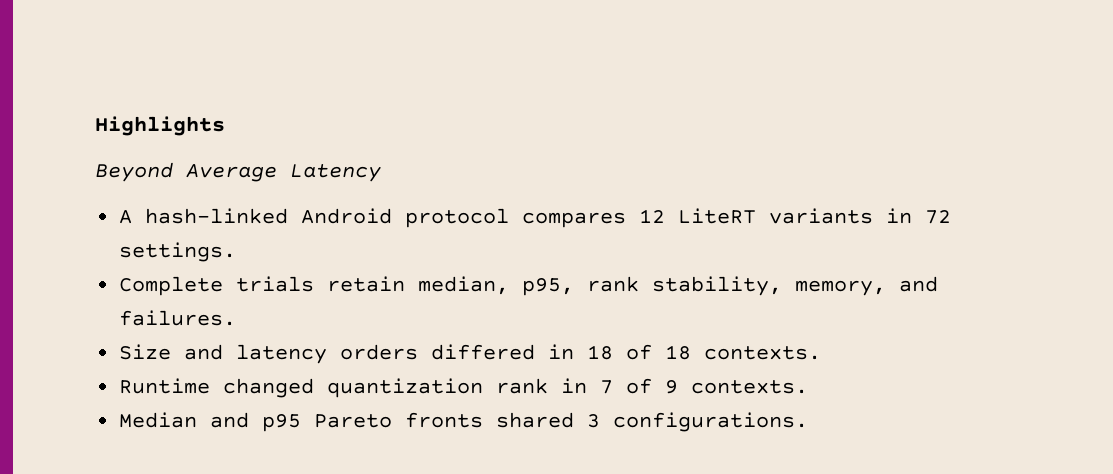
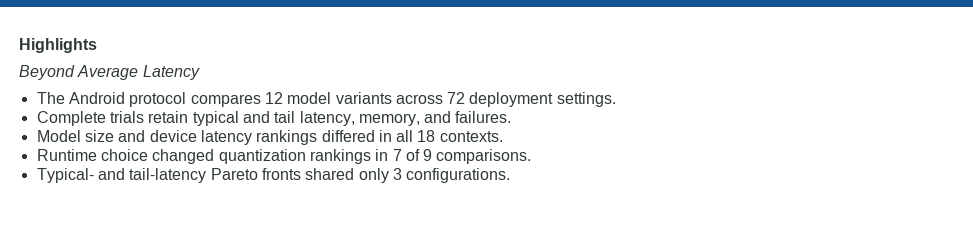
[119,208,289,224] A hash-linked -> [36,92,65,104] The
[678,208,952,224] LiteRT variants in 72 -> [287,92,554,107] model variants across 72 deployment
[418,276,783,296] median, p95, rank stability, -> [192,111,355,126] typical and tail latency,
[119,344,653,364] Size and latency orders differed in 18 of -> [36,130,414,145] Model size and device latency rankings differed in all
(211, 386) none -> [100,149,148,161] choice
[496,378,549,394] rank -> [309,149,371,164] rankings
[691,380,809,394] [119,412,302,432] contexts. // Median and p95 -> [436,149,532,164] [36,168,207,183] comparisons. // Typical- and tail-latency
(575, 420) none -> [358,168,389,183] only

